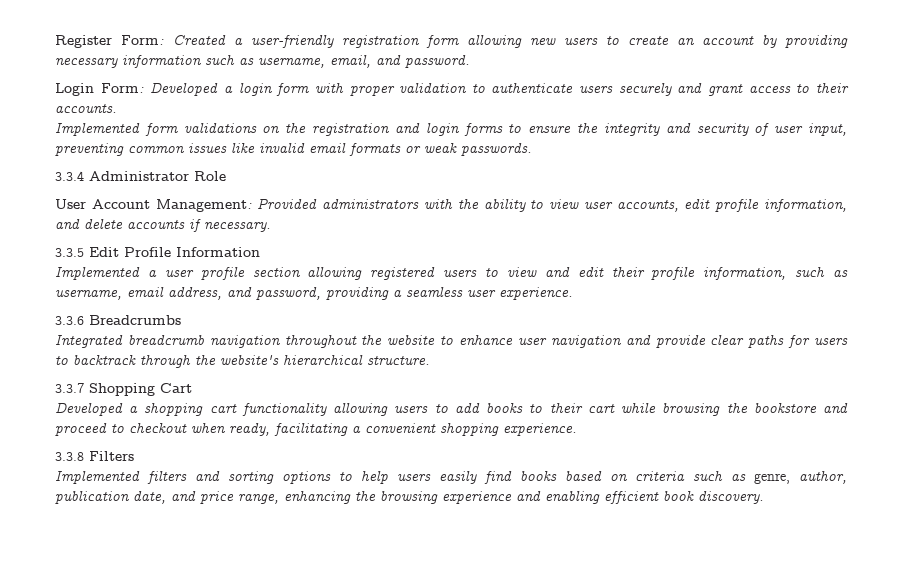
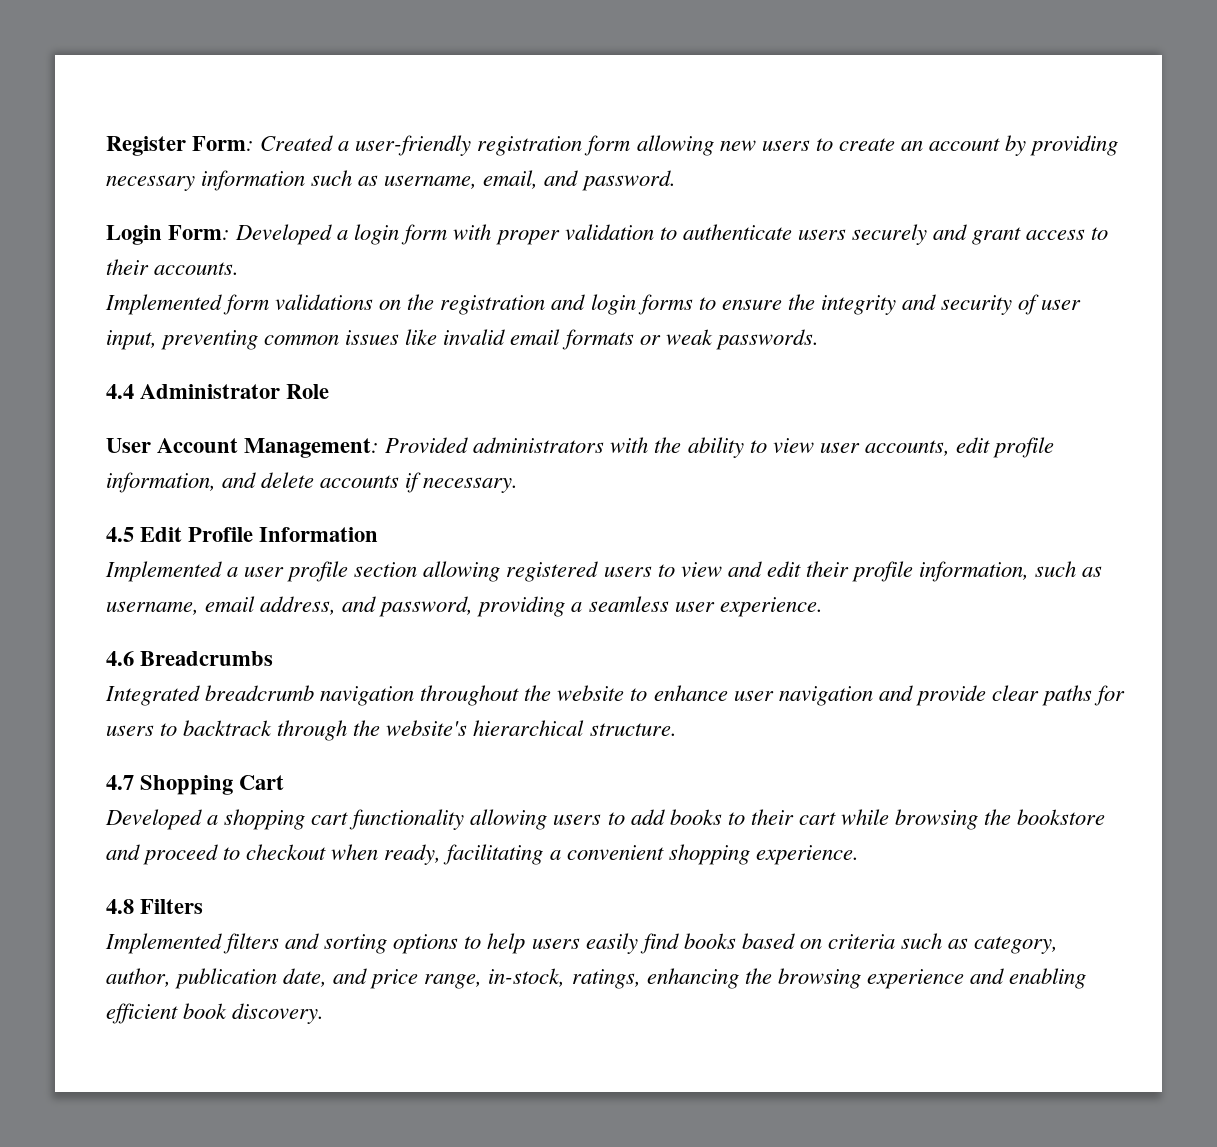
[55,171,84,181] 3.3.4 -> [106,384,134,399] 4.4
[55,248,84,257] 3.3.5 -> [106,527,134,542] 4.5
[55,316,84,325] 3.3.6 -> [106,651,134,666] 4.6
[55,383,84,393] 3.3.7 -> [106,775,134,790] 4.7
[55,452,84,461] 3.3.8 -> [106,899,134,914] 4.8
[754,473,790,484] genre, -> [974,936,1059,954] category,
(279, 499) none -> [488,968,641,989] in-stock, ratings,

